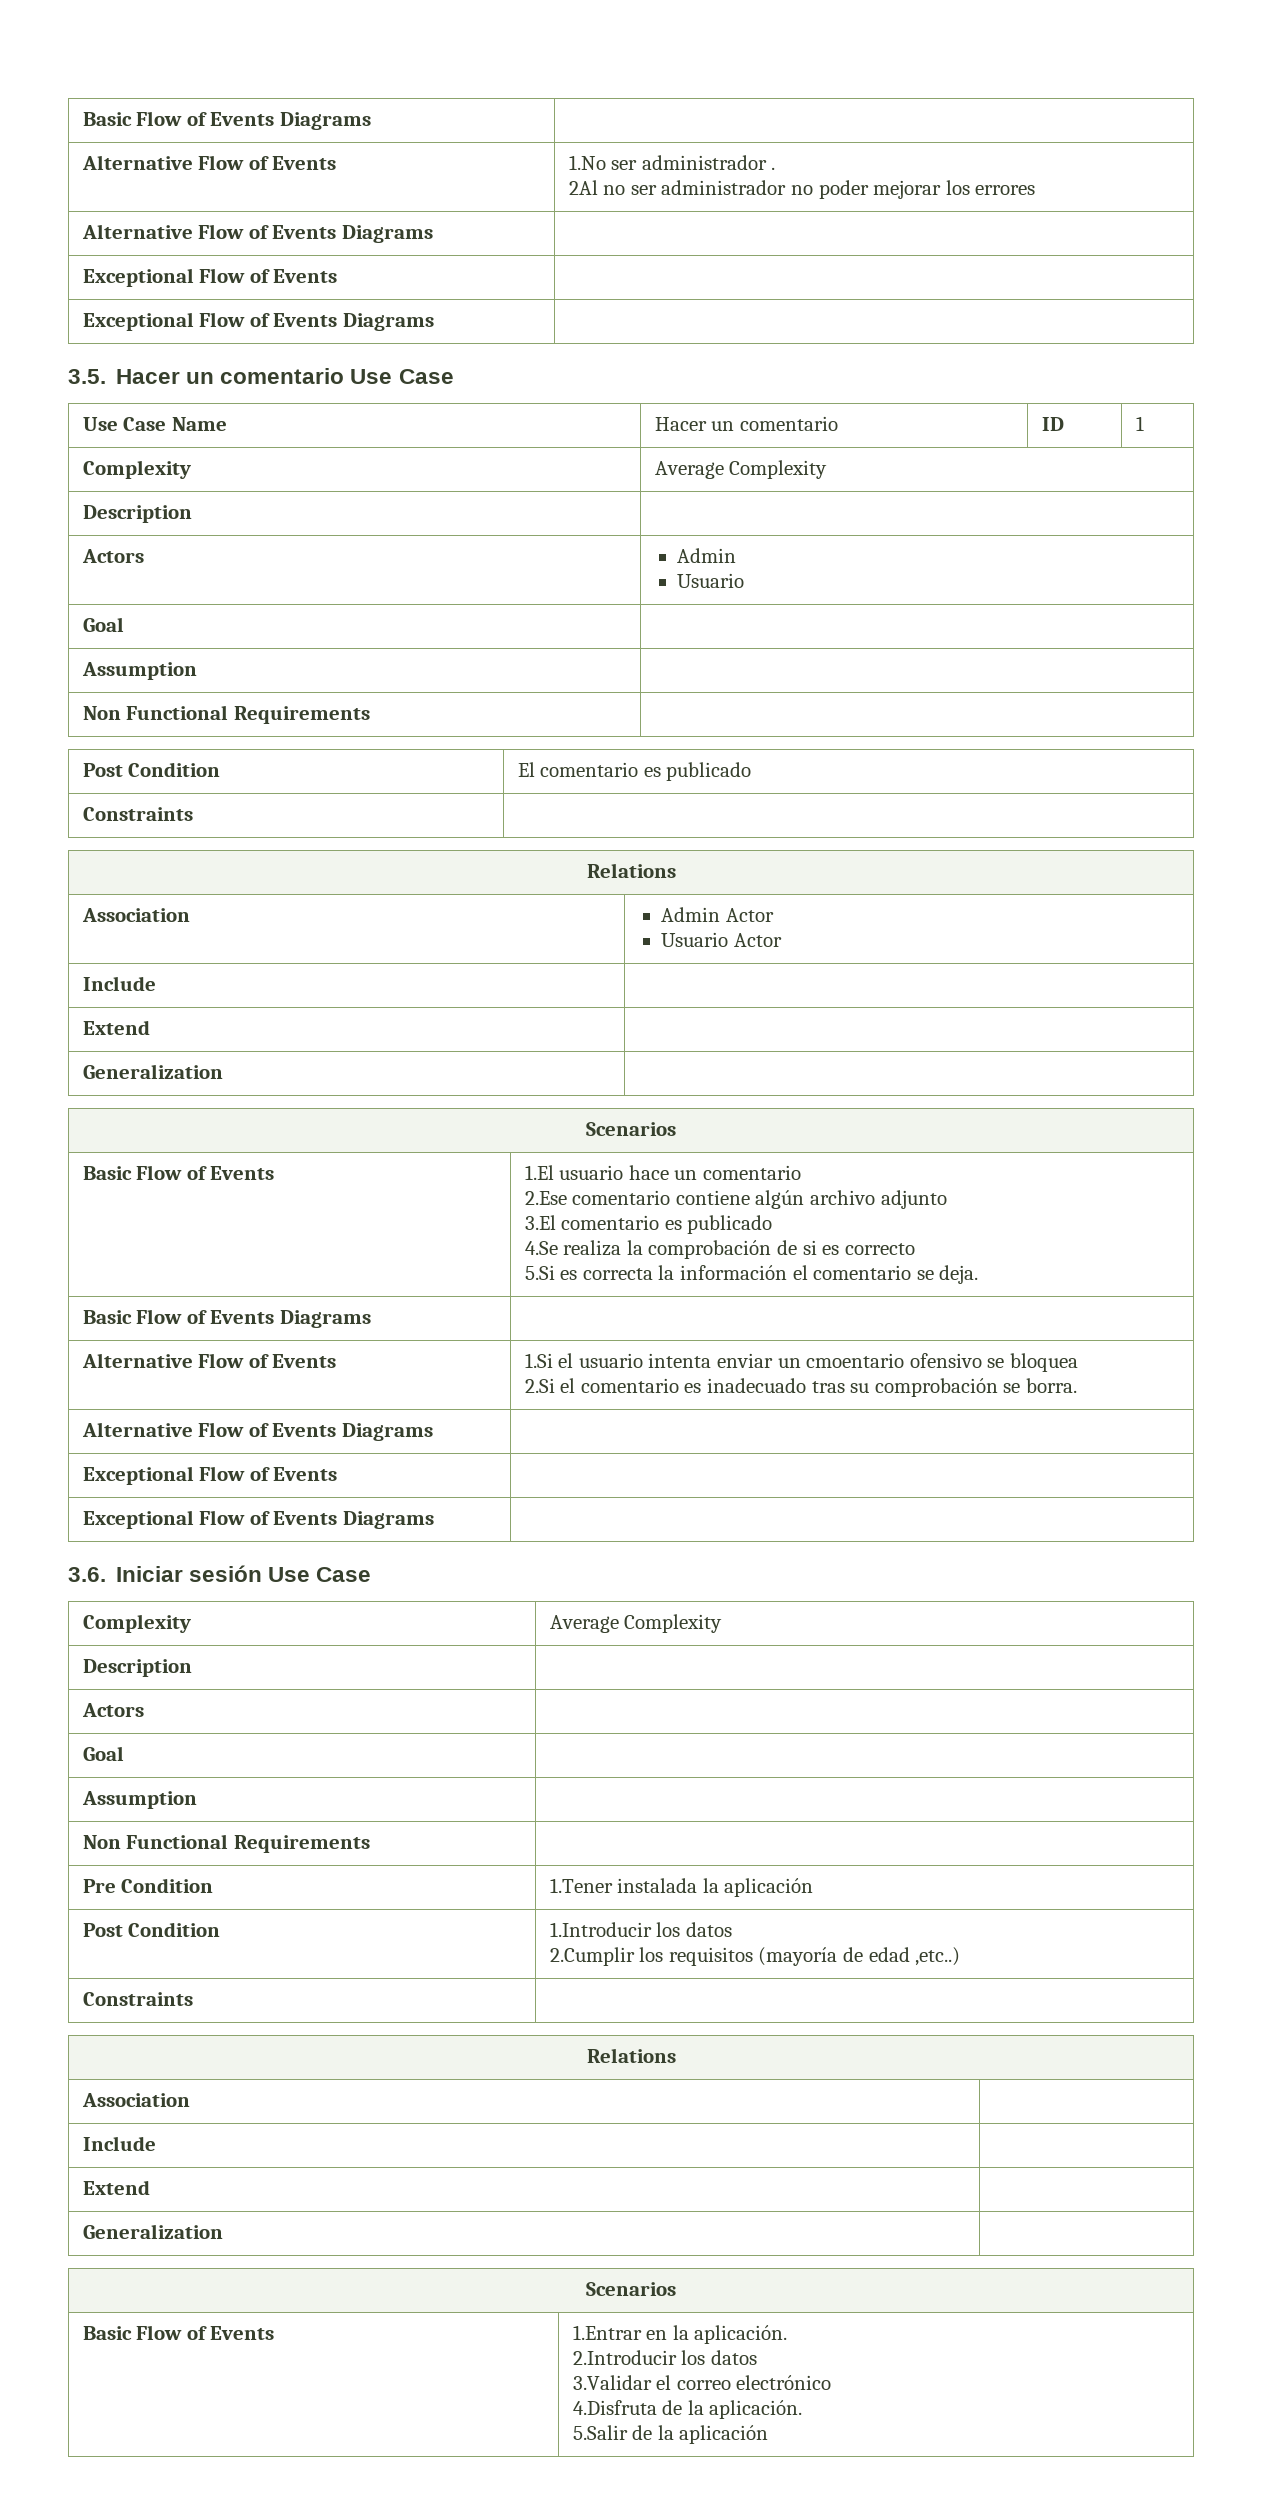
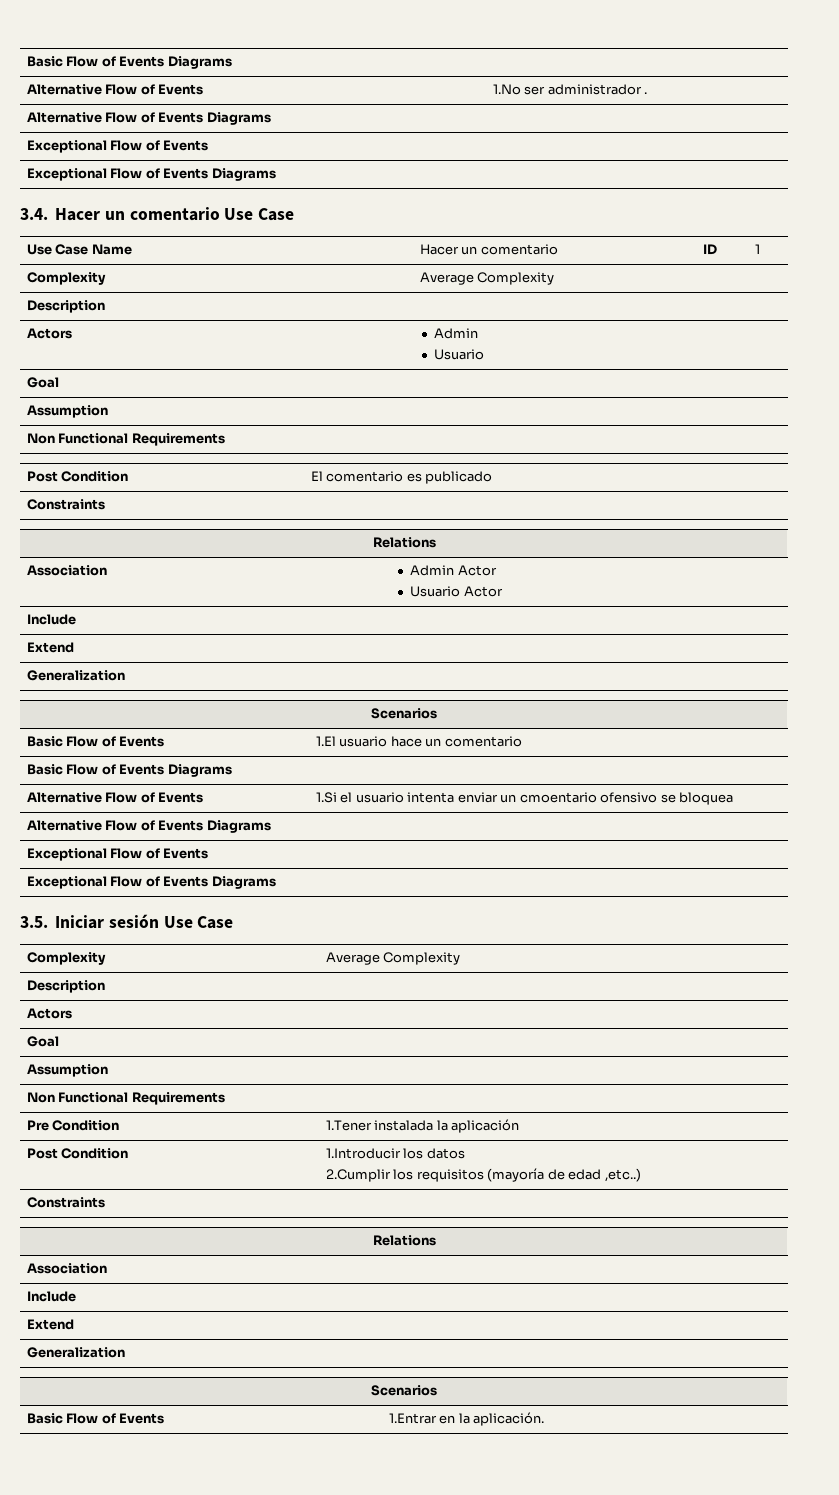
[568,180,1036,199] // 2Al no ser administrador no poder mejorar los errores -> (648, 93) none
[68,369,106,384] 3.5. -> [20,208,48,220] 3.4.
[524,1190,947,1209] [524,1215,773,1234] [524,1240,915,1259] [524,1265,979,1284] // 2.Ese comentario contiene algún archivo adjunto // 3.El comentario es publicado // 4.Se realiza la comprobación de si es correcto // 5.Si es correcta la información el comentario se deja. -> (522, 741) none
[524,1378,1077,1397] // 2.Si el comentario es inadecuado tras su comprobación se borra. -> (734, 798) none
[68,1567,106,1582] 3.6. -> [20,916,48,928] 3.5.
[572,2350,757,2365] [572,2375,832,2390] [572,2400,803,2419] [572,2425,769,2444] // 2.Introducir los datos // 3.Validar el correo electrónico // 4.Disfruta de la aplicación. // 5.Salir de la aplicación -> (545, 1419) none

